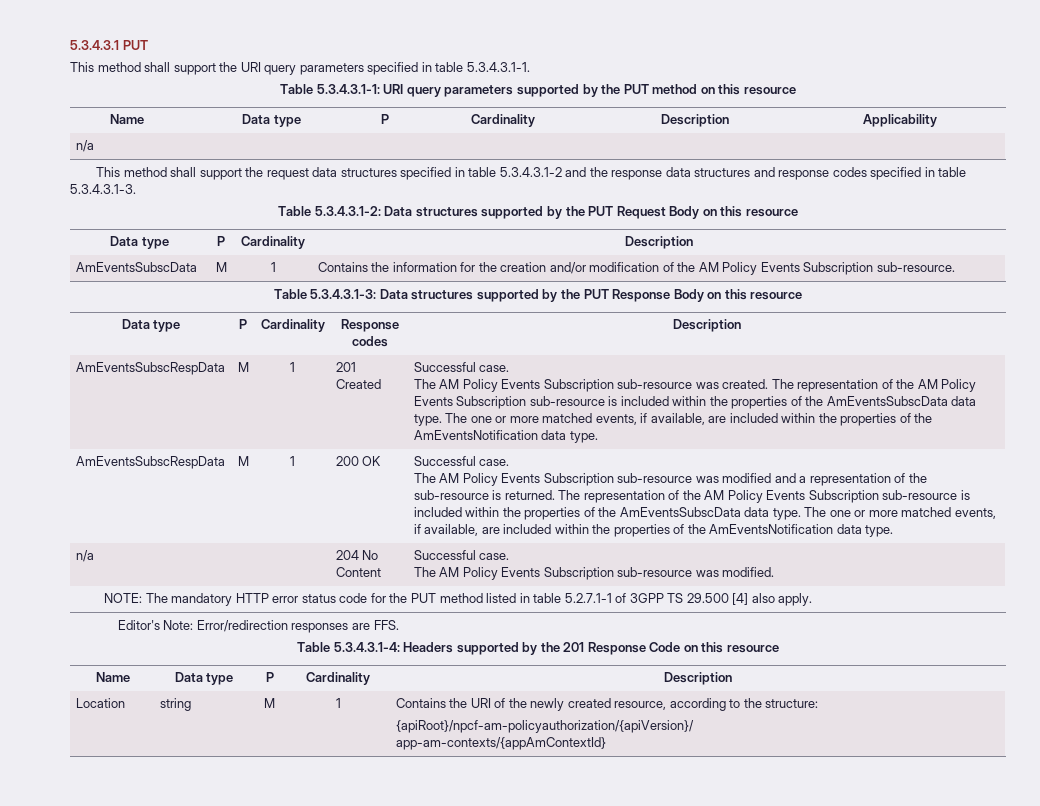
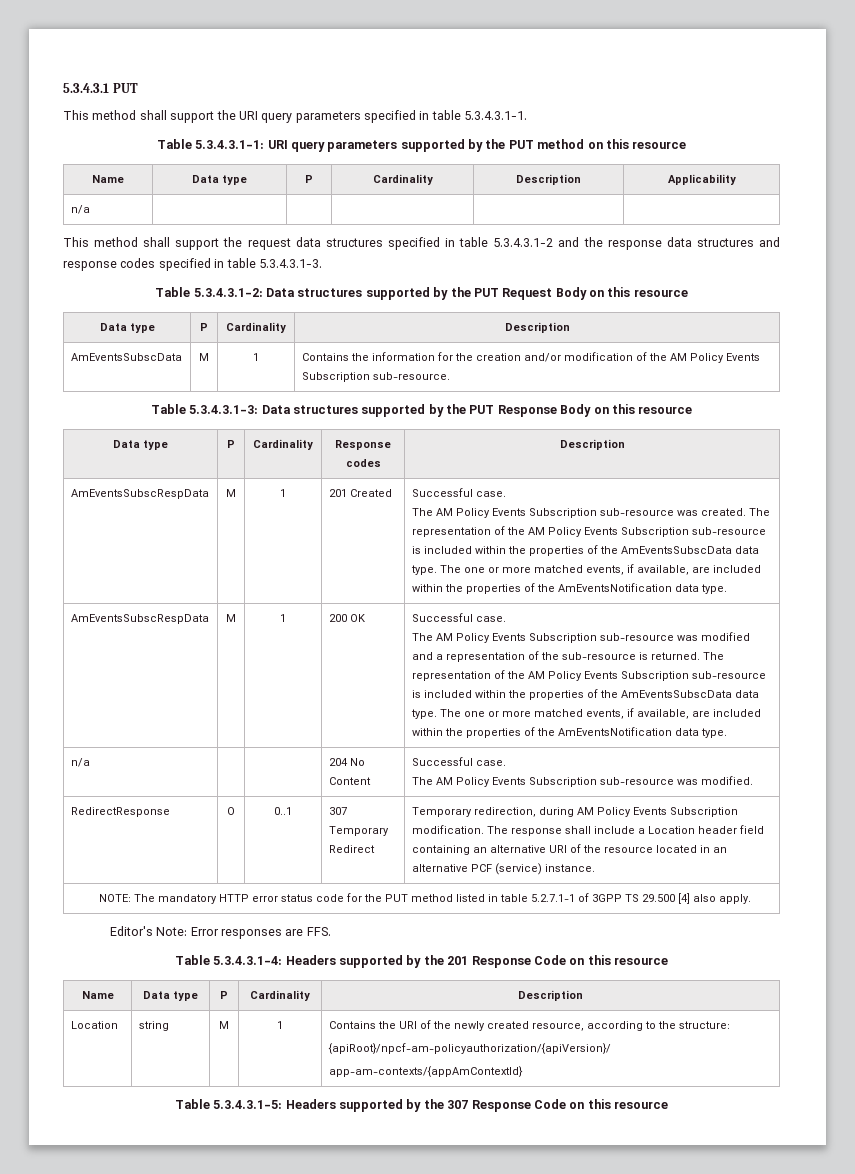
(775, 572) none -> [70,807,170,817] [227,807,235,815] [274,807,292,815] [328,807,347,815] [328,826,389,836] [328,845,375,853] [411,807,738,817] [411,825,764,836] [411,844,727,855] [411,863,595,875] // RedirectResponse | O | 0..1 | 307 Temporary Redirect | Temporary redirection, during AM Policy Events Subscription modification. The response shall include a Location header field containing an alternative URI of the resource located in an alternative PCF (service) instance.
[196,620,288,632] Error/redirection -> [190,927,219,936] Error
(606, 743) none -> [174,1099,669,1112] // Table 5.3.4.3.1-5: Headers supported by the 307 Response Code on this resource

